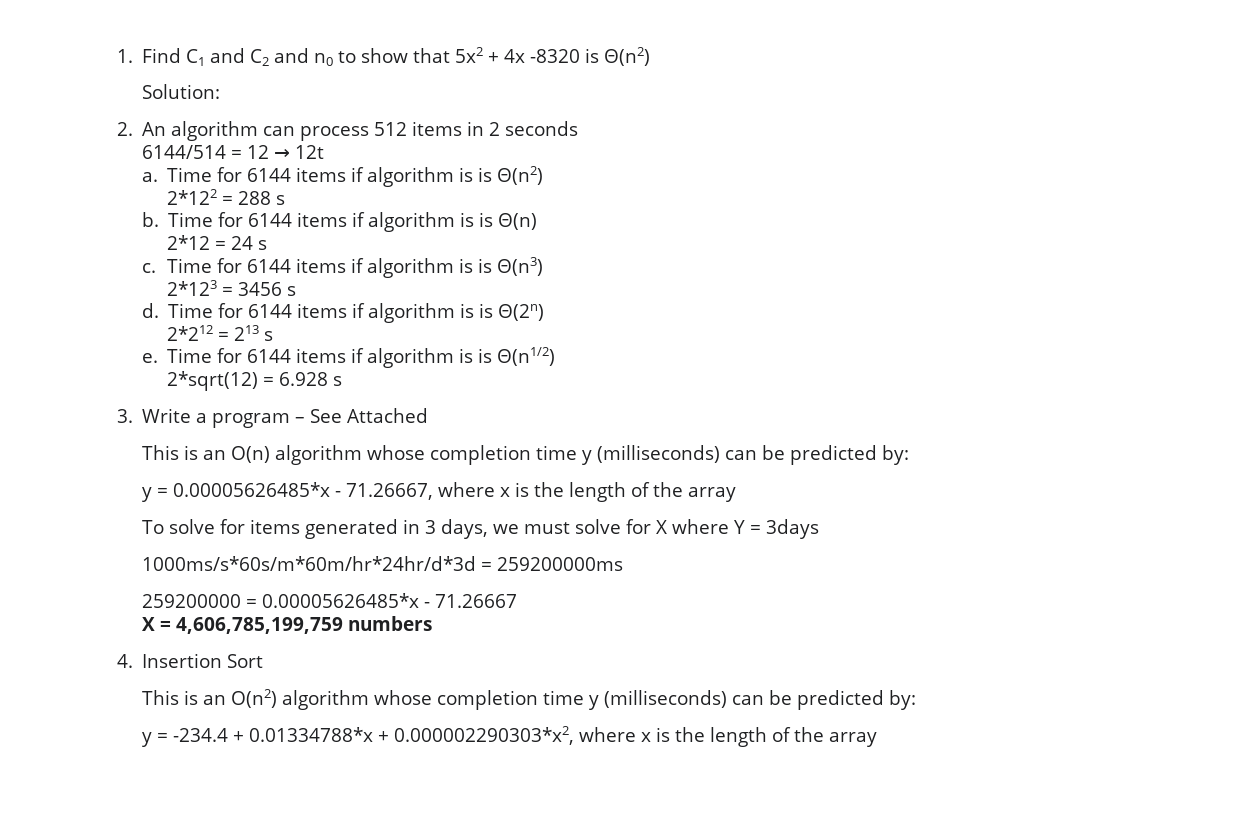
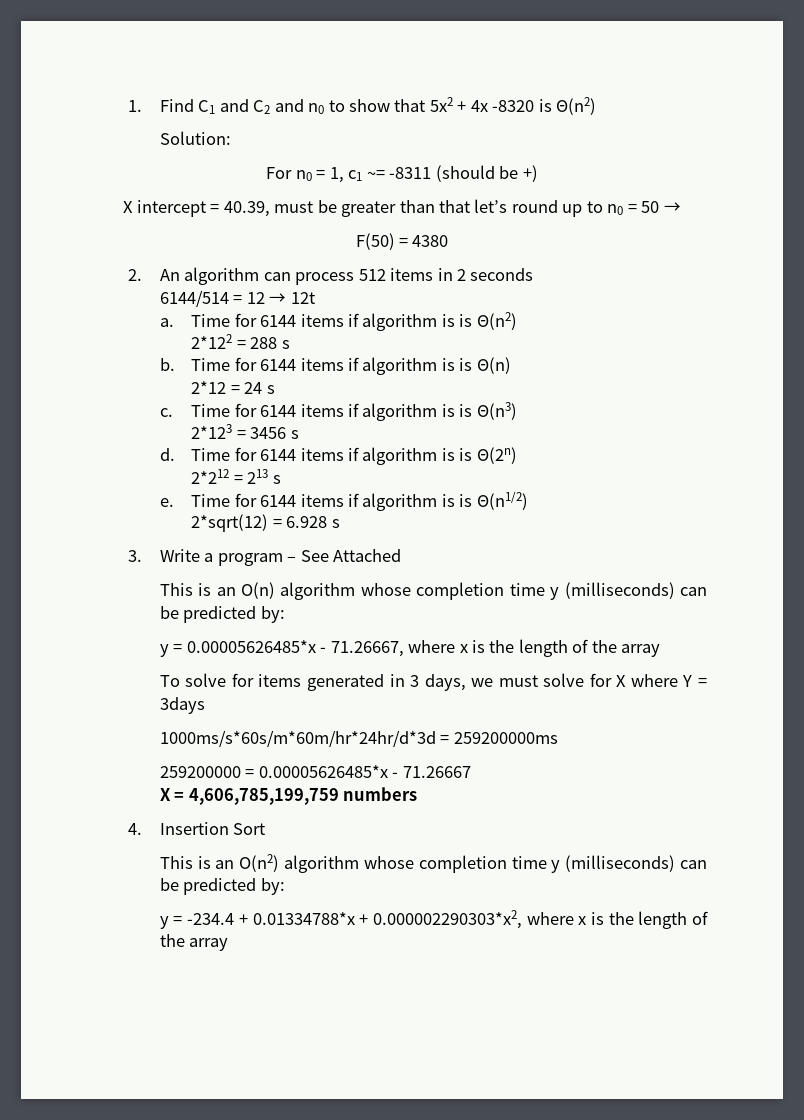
(221, 91) none -> [266,165,538,183] [123,199,681,217] [355,233,449,250] // For n0 = 1, c1 ~= -8311 (should be +) // X intercept = 40.39, must be greater than that let’s round up to n0 = 50 → // F(50) = 4380

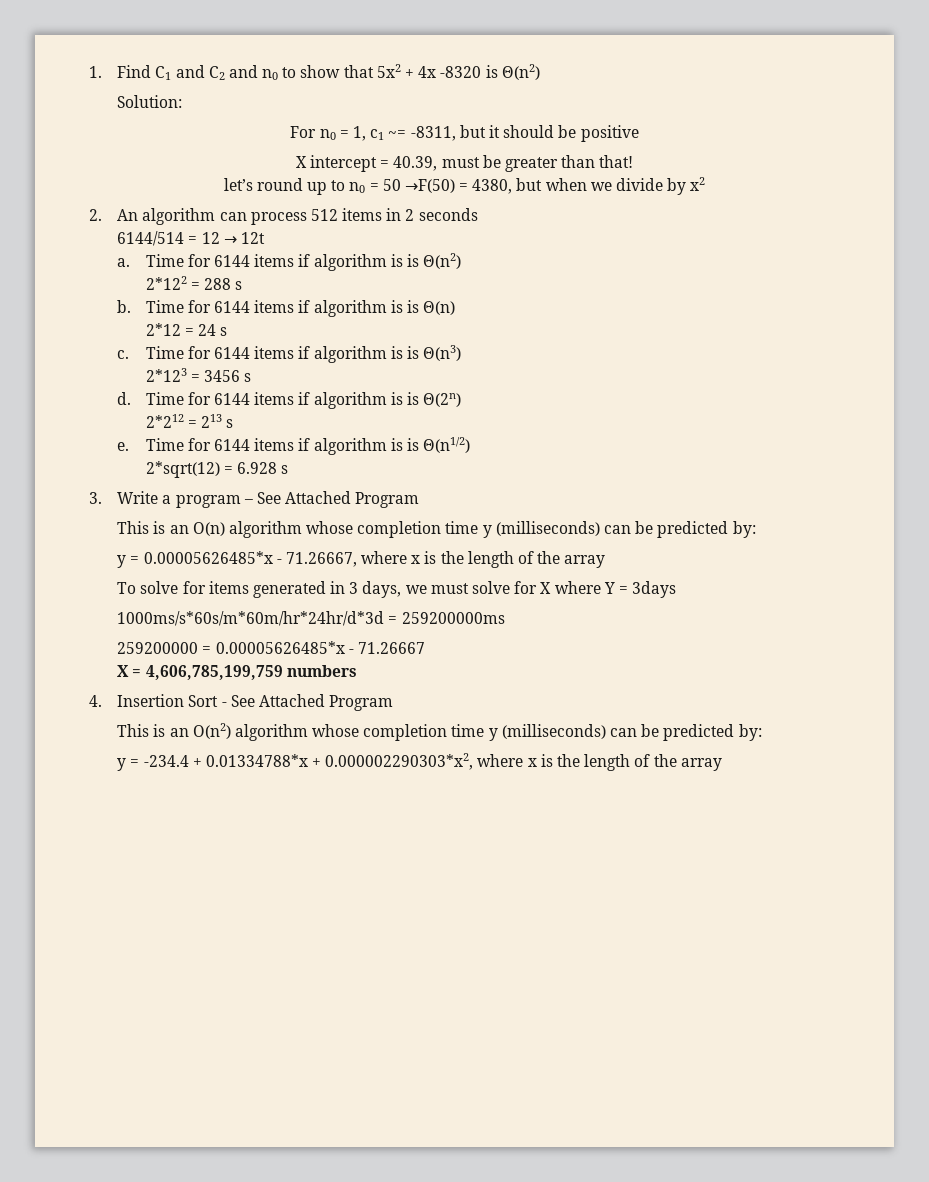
[389,165,538,182] -8311 (should be +) -> [410,125,639,142] -8311, but it should be positive
[439,200,470,213] that -> [599,155,634,168] that! //
[663,202,681,213] [355,233,449,250] → // F(50) = 4380 -> [404,177,706,195] →F(50) = 4380, but when we divide by x2
(402, 555) none -> [355,492,420,508] Program
(266, 829) none -> [221,694,394,711] - See Attached Program

